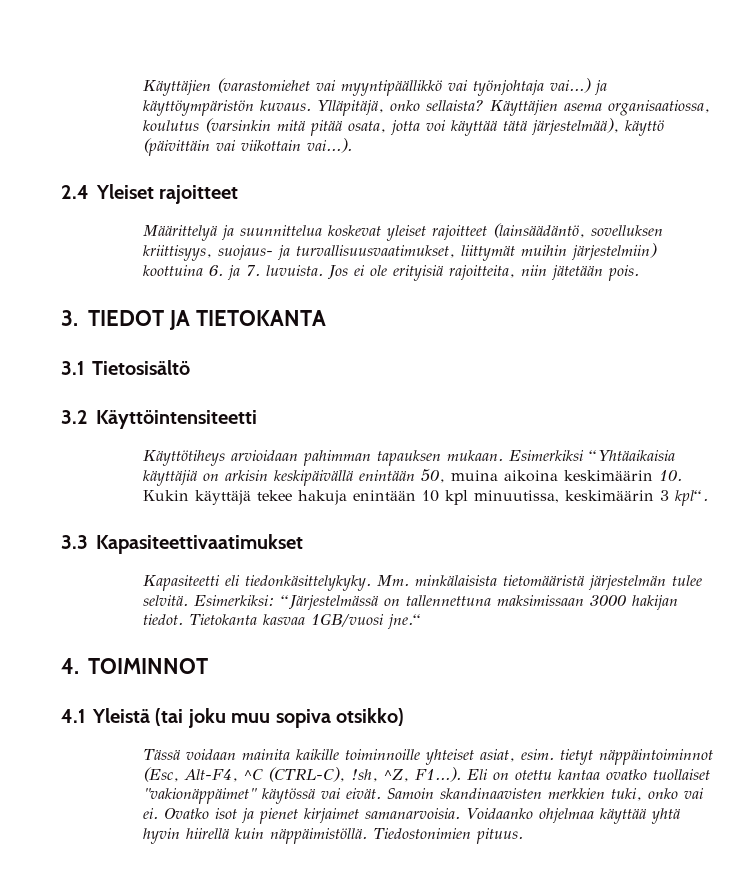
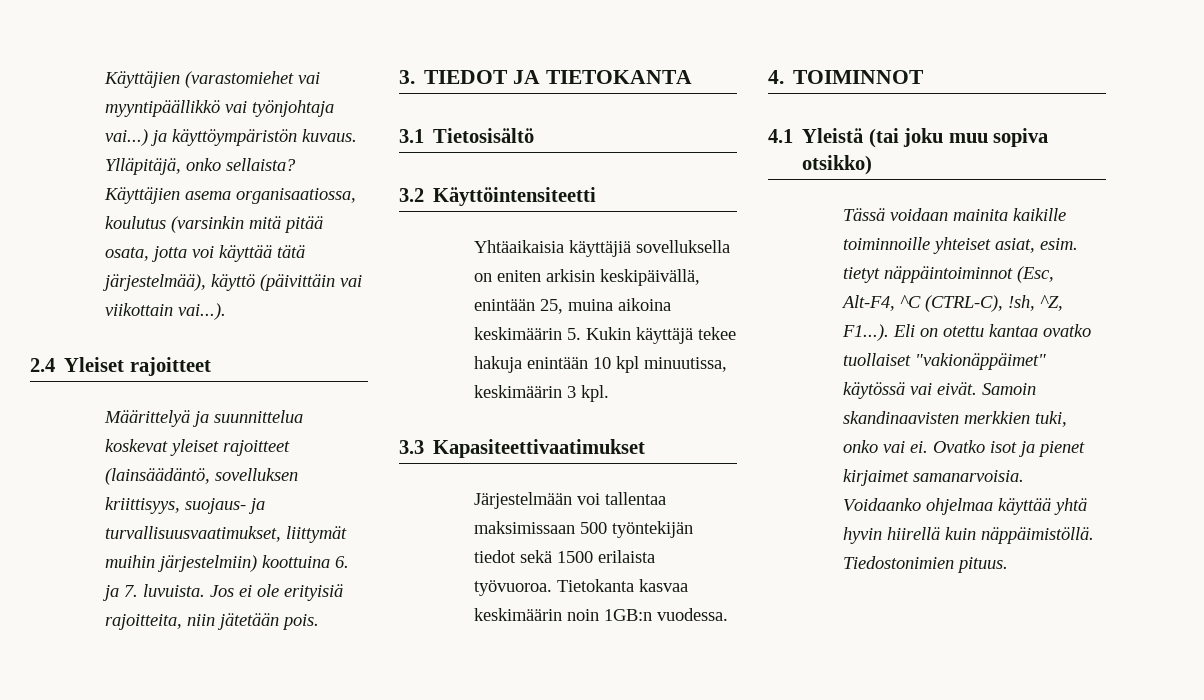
[142,450,675,466] [142,469,445,486] Käyttötiheys arvioidaan pahimman tapauksen mukaan. Esimerkiksi “Yhtäaikaisia käyttäjiä on arkisin keskipäivällä enintään 50, -> [474,240,731,257] [474,269,701,286] [474,299,564,314] Yhtäaikaisia käyttäjiä sovelluksella on eniten arkisin keskipäivällä, enintään 25,
[658,470,682,481] 10. -> [567,328,582,340] 5.
[674,490,708,506] kpl“. -> [581,385,610,402] kpl.
[142,575,702,591] [142,595,678,610] [142,613,422,629] Kapasiteetti eli tiedonkäsittelykyky. Mm. minkälaisista tietomääristä järjestelmän tulee selvitä. Esimerkiksi: “Järjestelmässä on tallennettuna maksimissaan 3000 hakijan tiedot. Tietokanta kasvaa 1GB/vuosi jne.“ -> [474,492,667,509] [474,521,694,538] [474,550,656,563] [474,579,689,596] [474,608,729,621] Järjestelmään voi tallentaa maksimissaan 500 työntekijän tiedot sekä 1500 erilaista työvuoroa. Tietokanta kasvaa keskimäärin noin 1GB:n vuodessa.

